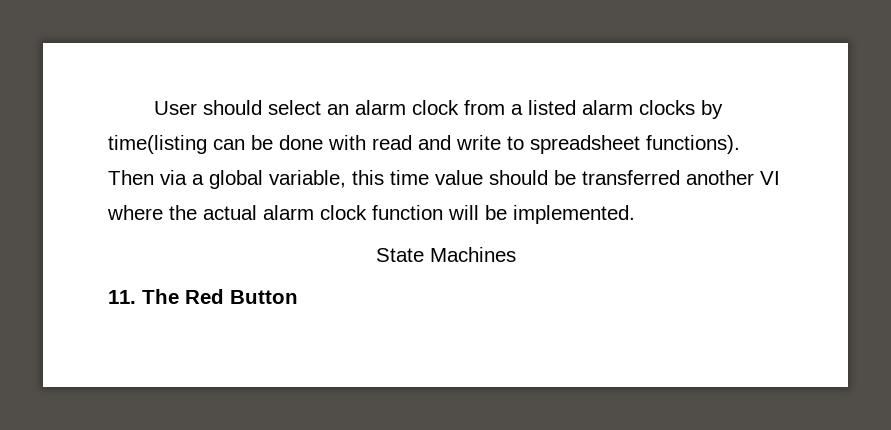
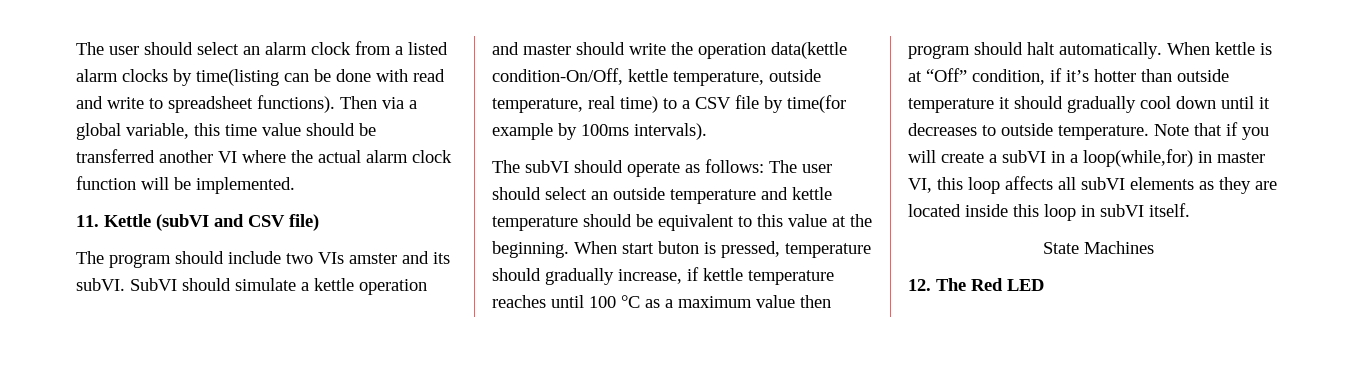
[153,101,197,115] User -> [76,42,139,55] The user
(635, 214) none -> [76,214,319,231] [76,251,450,268] [76,278,427,295] [492,42,847,59] [492,68,821,86] [492,95,846,113] [492,123,707,140] [492,159,832,177] [492,187,832,204] [492,214,872,231] [492,241,871,258] [492,267,834,285] [492,295,831,308] [908,42,1272,59] [908,68,1229,85] [908,96,1270,113] [908,122,1269,140] [908,149,1265,167] [908,176,1277,194] [908,203,1190,221] // 11. Kettle (subVI and CSV file) // The program should include two VIs amster and its subVI. SubVI should simulate a kettle operation and master should write the operation data(kettle condition-On/Off, kettle temperature, outside temperature, real time) to a CSV file by time(for example by 100ms intervals). // The subVI should operate as follows: The user should select an outside temperature and kettle temperature should be equivalent to this value at the beginning. When start buton is pressed, temperature should gradually increase, if kettle temperature reaches until 100 °C as a maximum value then program should halt automatically. When kettle is at “Off” condition, if it’s hotter than outside temperature it should gradually cool down until it decreases to outside temperature. Note that if you will create a subVI in a loop(while,for) in master VI, this loop affects all subVI elements as they are located inside this loop in subVI itself.
[108,290,136,304] 11. -> [908,279,931,291] 12.
[230,290,298,304] Button -> [1007,279,1044,291] LED

